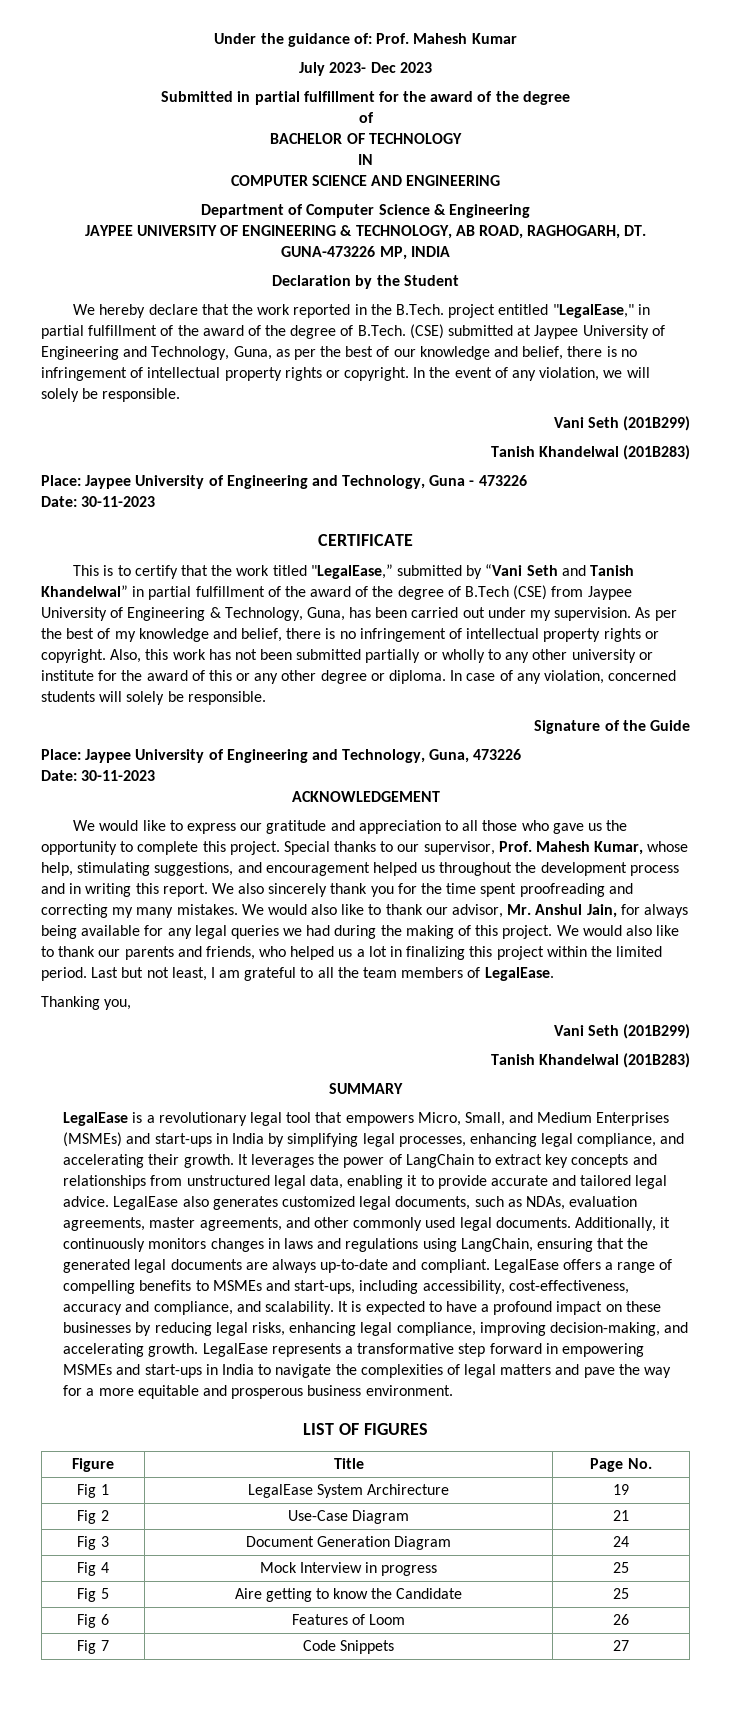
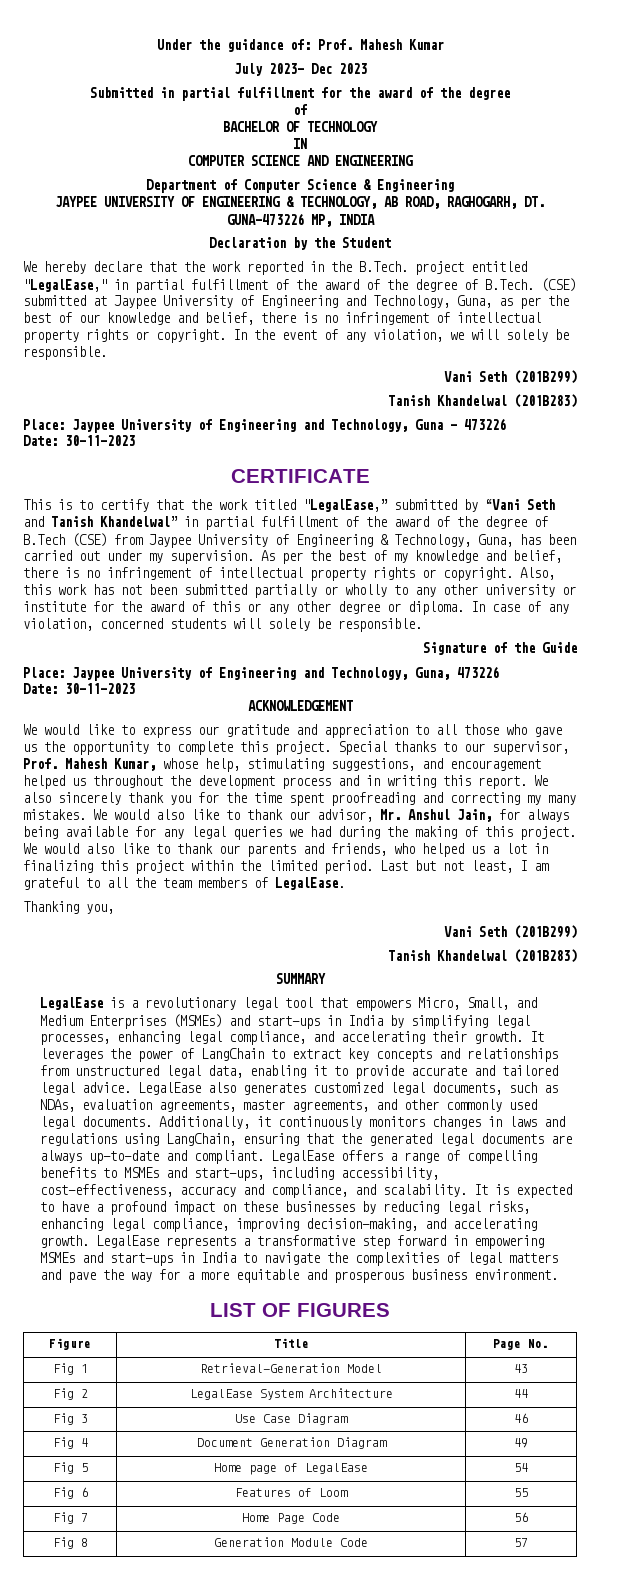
[247,1484,450,1498] [613,1484,629,1495] [77,1510,109,1524] [287,1510,410,1524] [613,1510,629,1521] [77,1536,109,1550] [245,1536,452,1550] [613,1536,629,1547] [77,1562,109,1576] [259,1562,438,1576] [613,1562,629,1573] [77,1588,109,1602] [234,1588,463,1602] [613,1588,629,1599] LegalEase System Archirecture | 19 // Fig 2 | Use-Case Diagram | 21 // Fig 3 | Document Generation Diagram | 24 // Fig 4 | Mock Interview in progress | 25 // Fig 5 | Aire getting to know the Candidate | 25 -> [200,1363,382,1373] [514,1364,528,1373] [52,1388,88,1400] [189,1388,393,1400] [514,1389,528,1398] [52,1413,88,1425] [235,1413,348,1425] [514,1413,528,1423] [52,1437,88,1449] [196,1437,387,1449] [514,1438,528,1448] [52,1462,88,1474] [214,1463,368,1475] [514,1463,528,1472] Retrieval-Generation Model | 43 // Fig 2 | LegalEase System Architecture | 44 // Fig 3 | Use Case Diagram | 46 // Fig 4 | Document Generation Diagram | 49 // Fig 5 | Home page of LegalEase | 54
[613,1614,629,1625] 26 -> [514,1488,528,1497] 55
[302,1640,395,1654] [613,1640,629,1651] Code Snippets | 27 -> [242,1513,340,1524] [514,1512,528,1522] [52,1537,88,1549] [214,1537,368,1547] [514,1538,528,1547] Home Page Code | 56 // Fig 8 | Generation Module Code | 57

